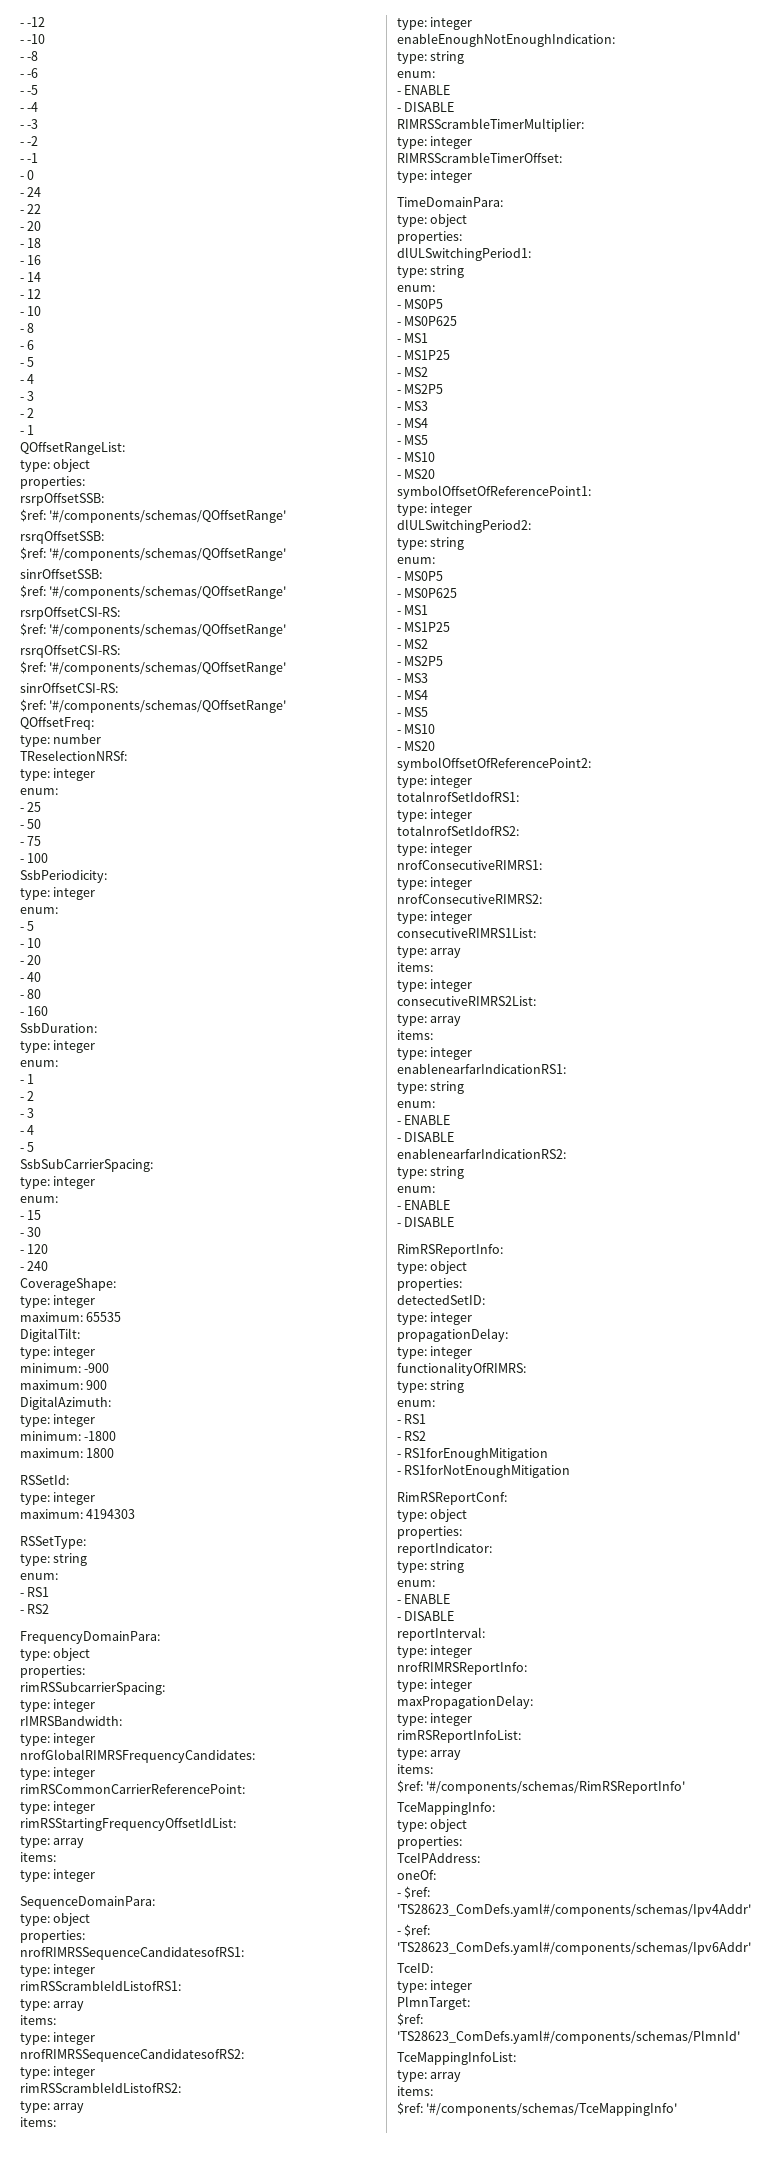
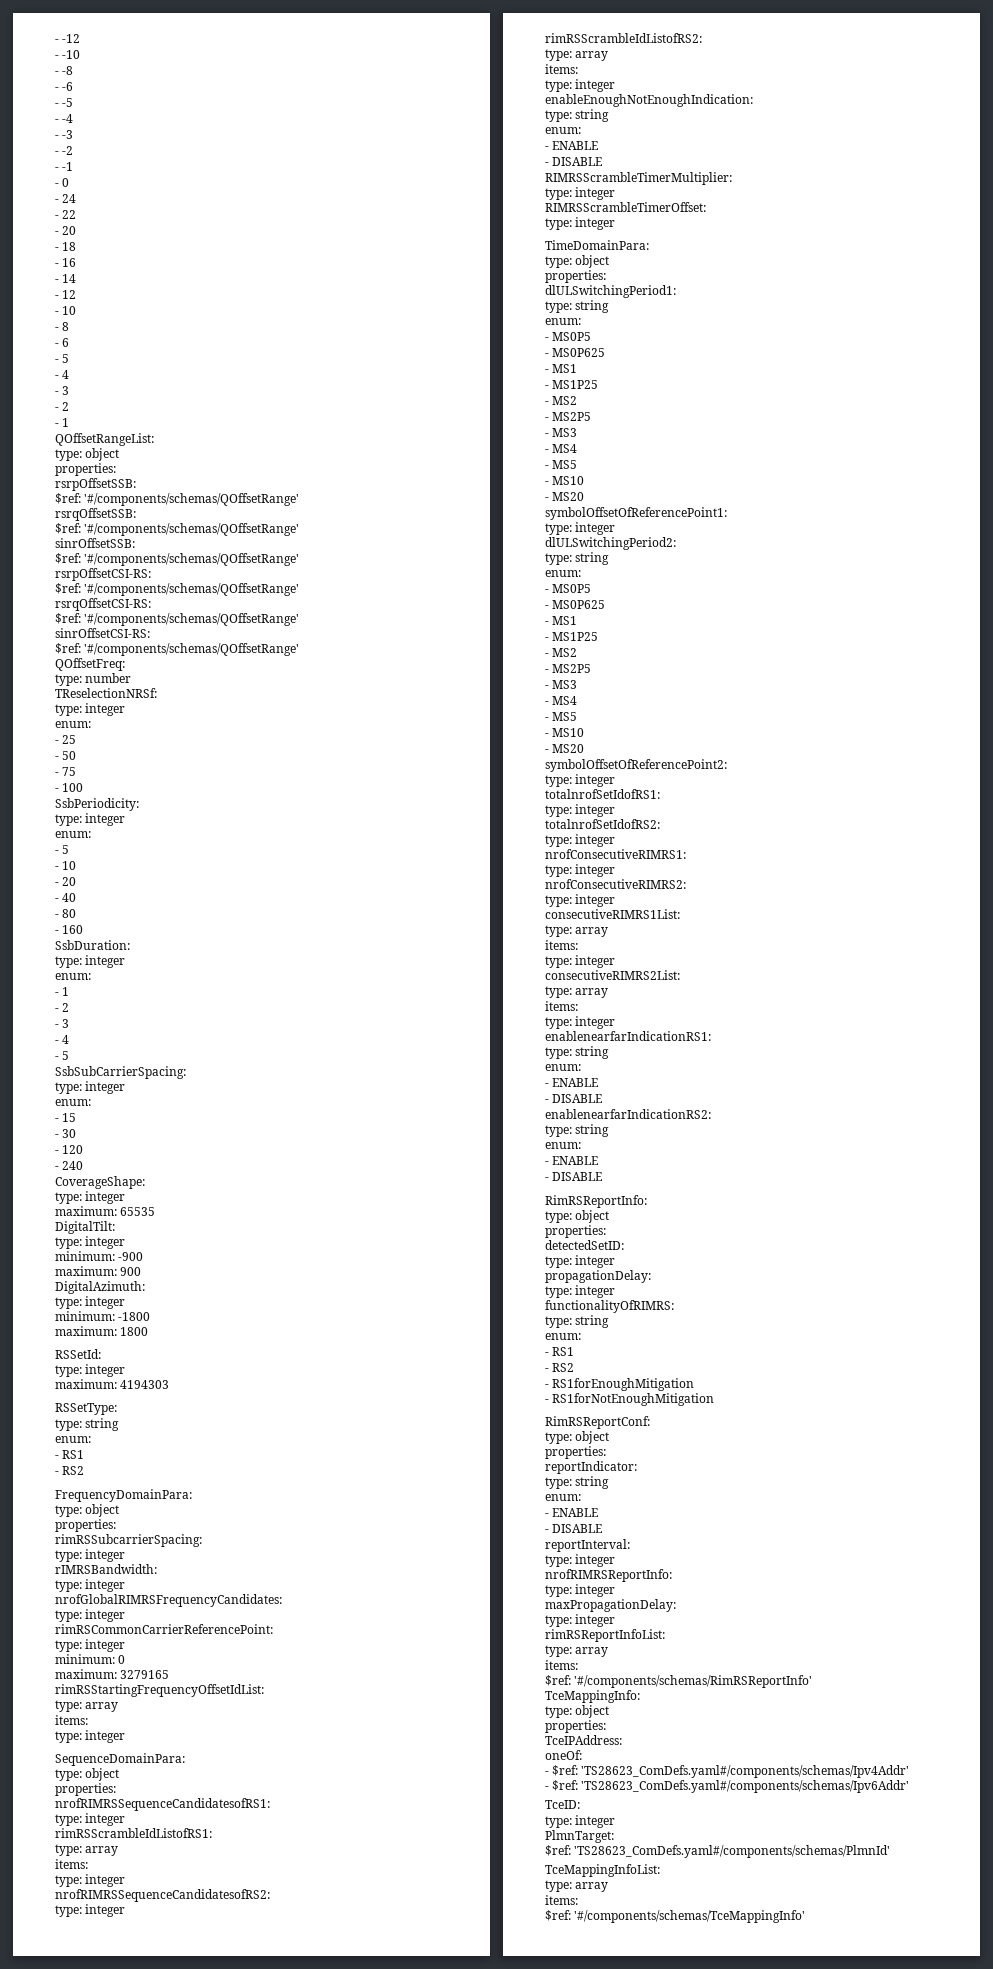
(96, 1807) none -> [55,1654,126,1664] [55,1669,170,1679] // minimum: 0 // maximum: 3279165

